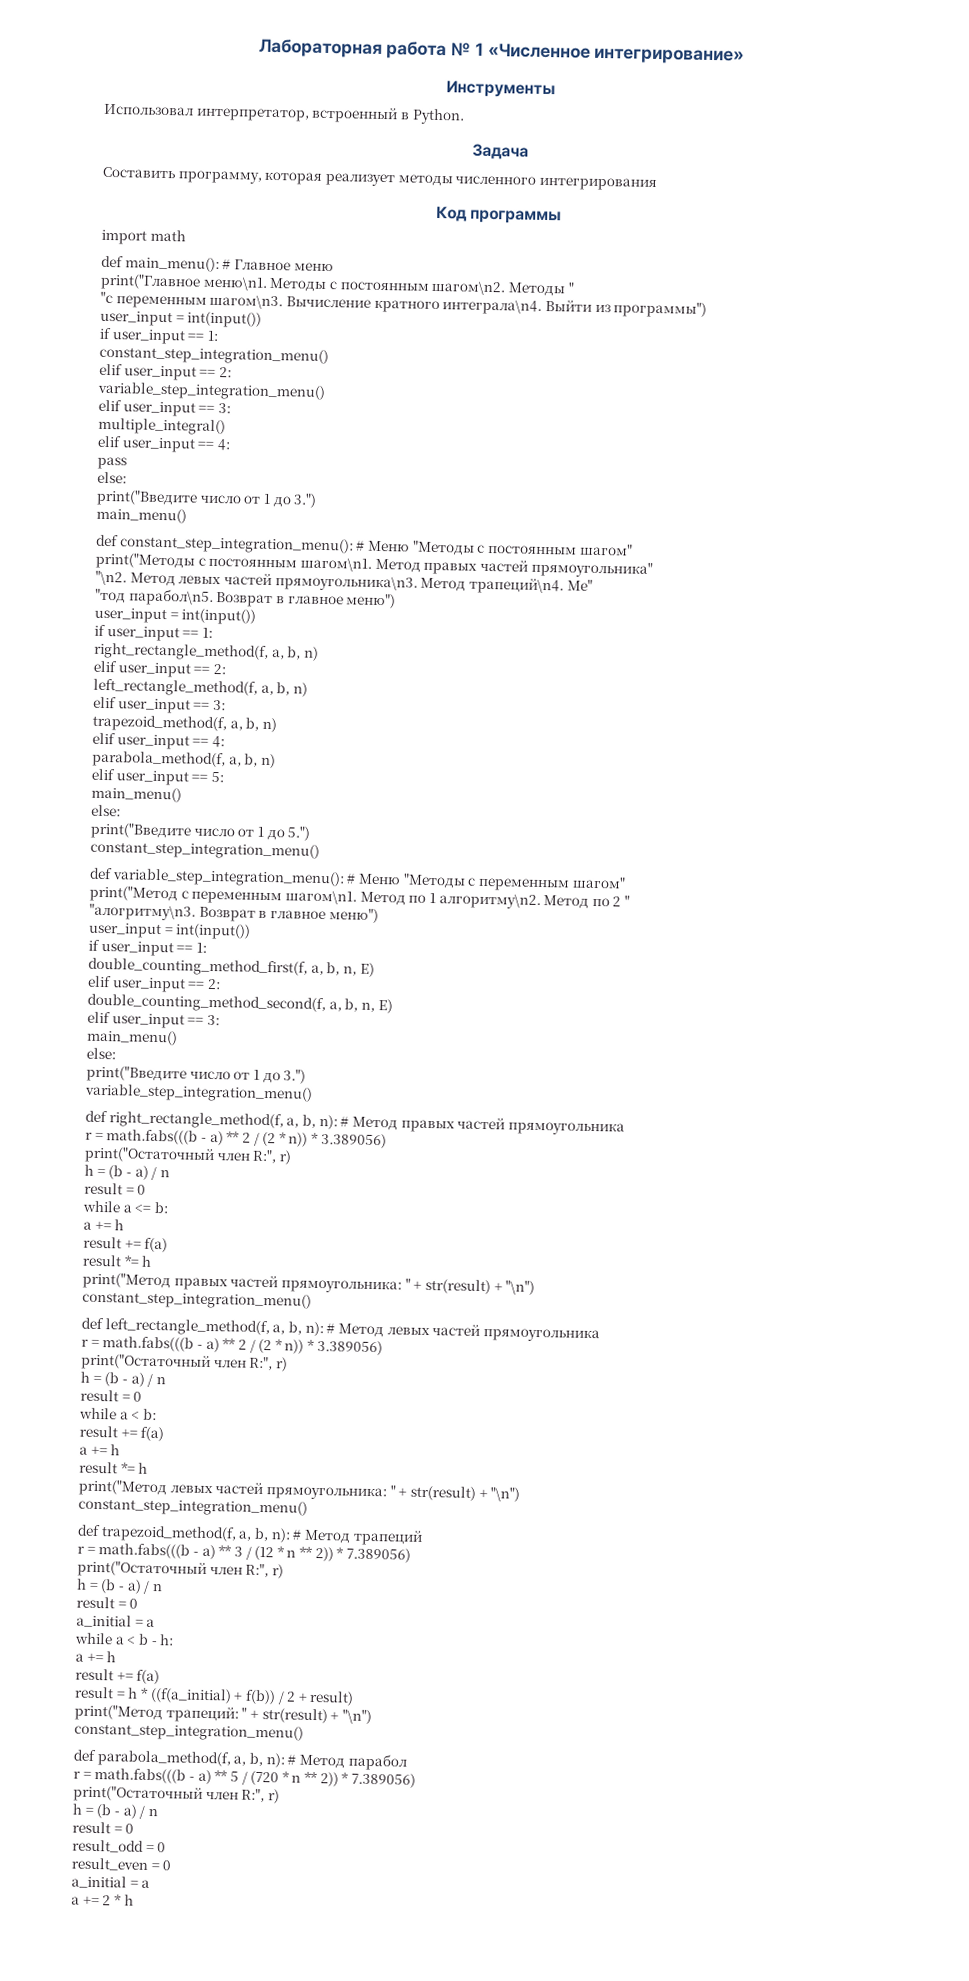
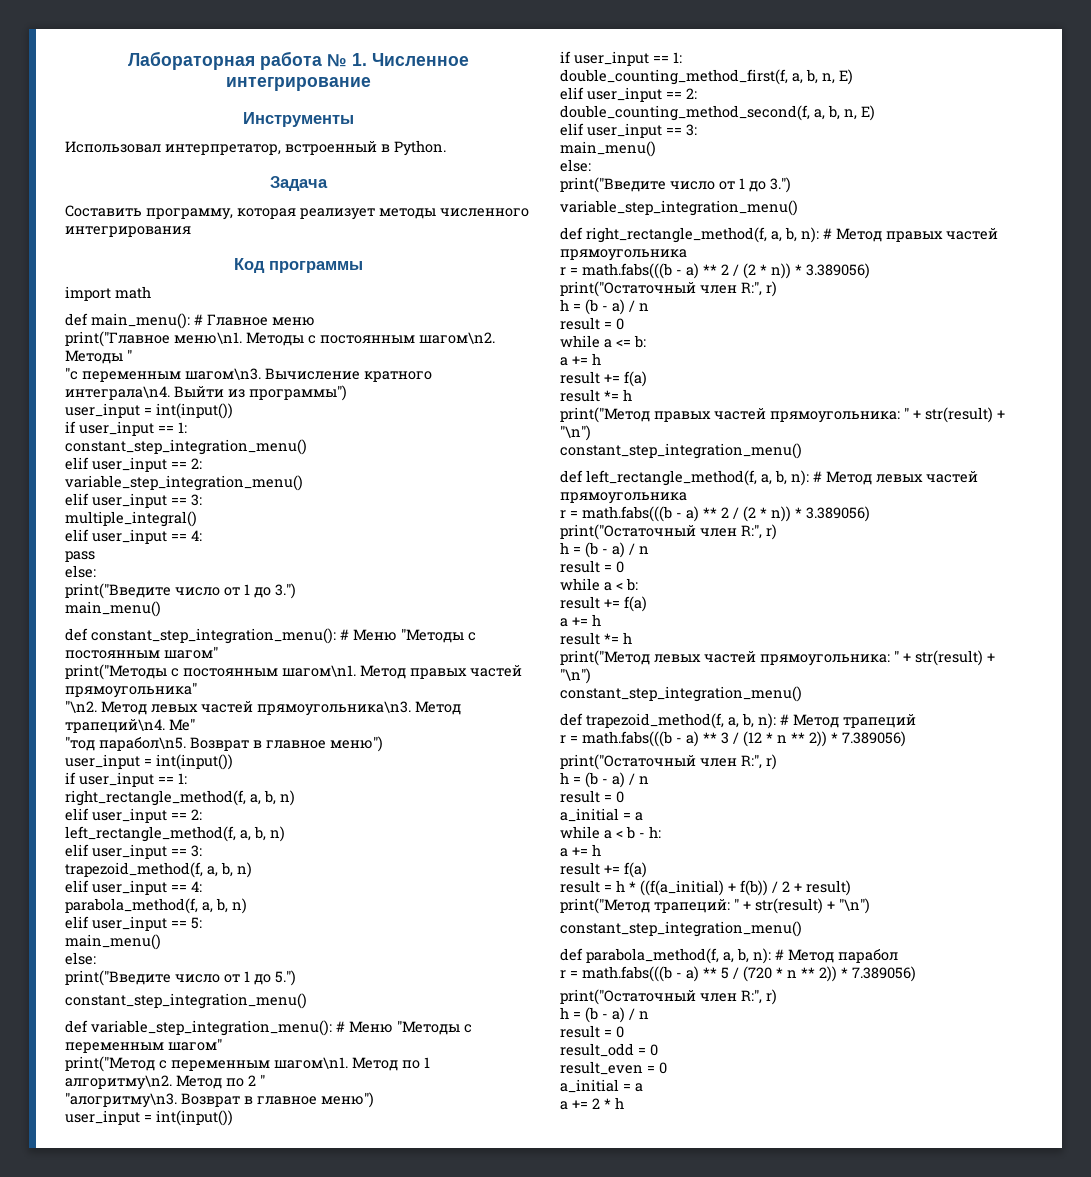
[474,42,746,65] 1 «Численное интегрирование» -> [351,53,469,66] [225,77,371,91] 1. Численное интегрирование

